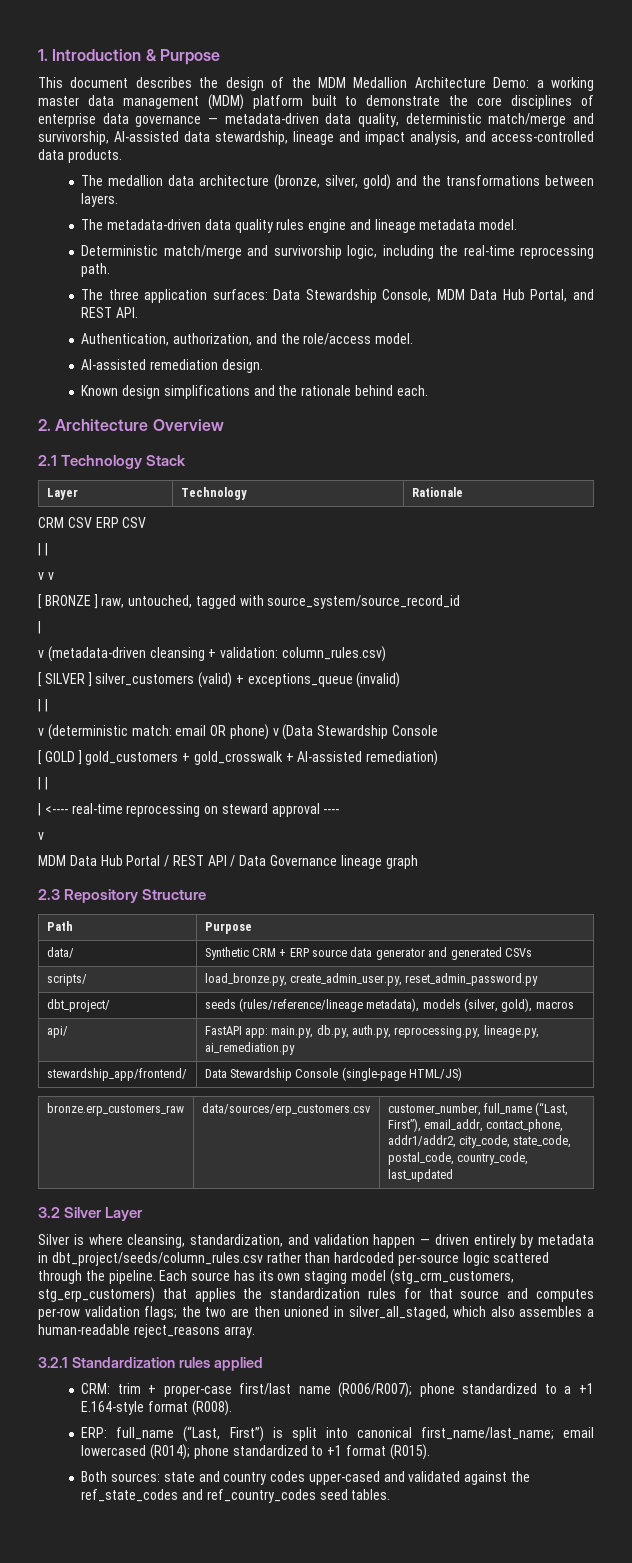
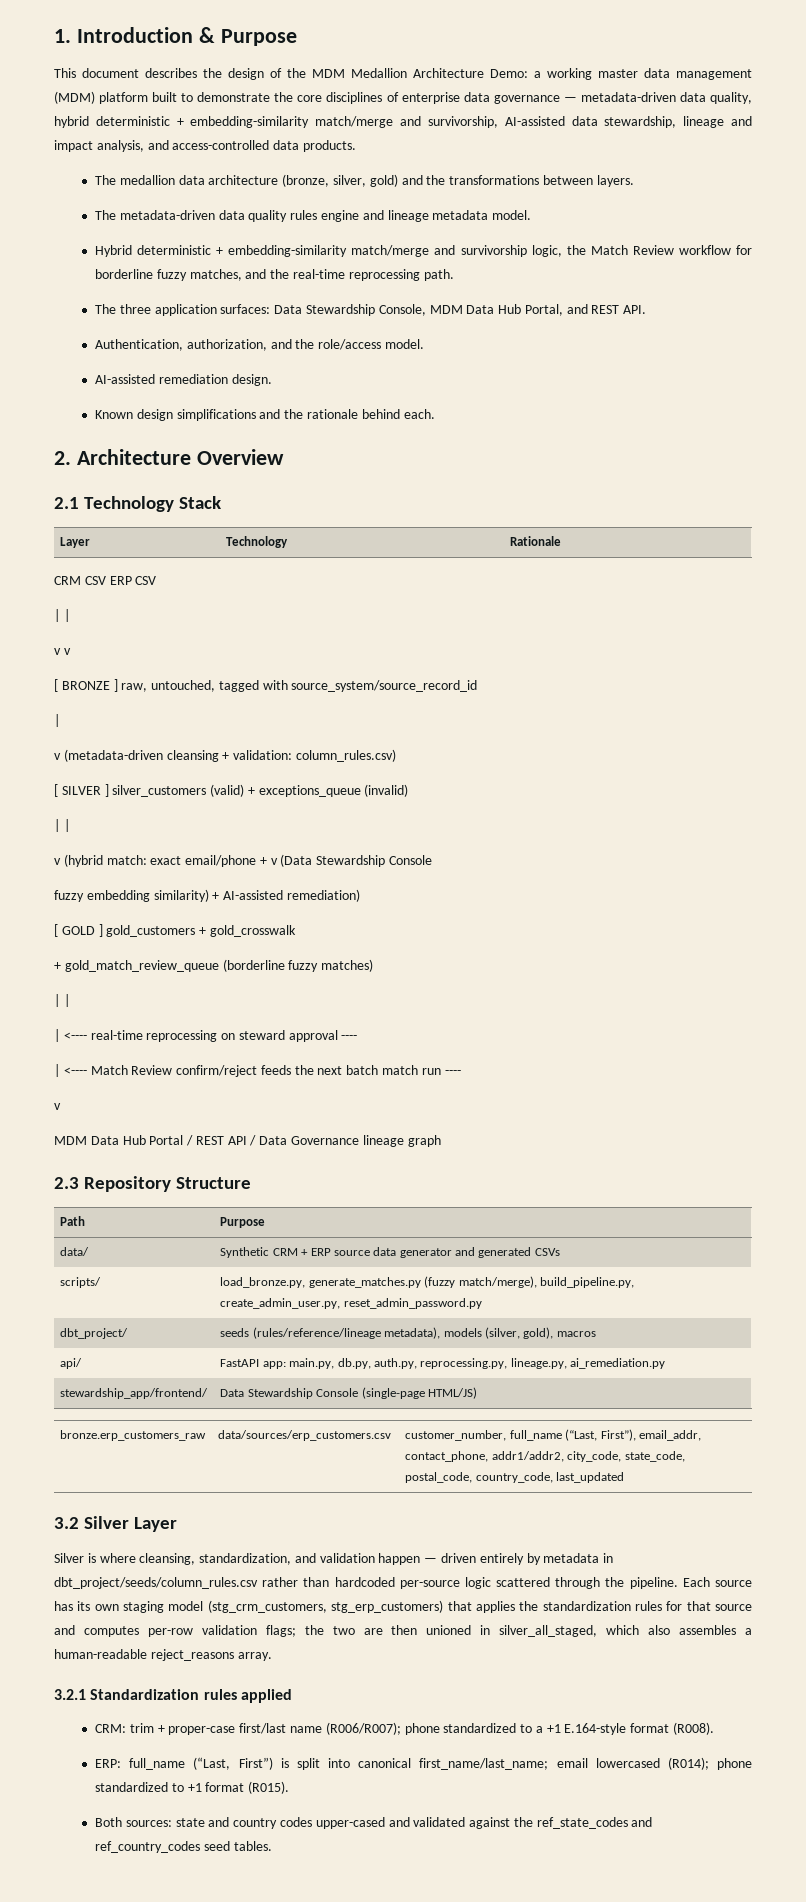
[405,113,482,124] deterministic -> [54,116,310,128] hybrid deterministic + embedding-similarity
[81,245,434,259] Deterministic match/merge and survivorship logic, including -> [95,245,752,257] [95,269,267,281] Hybrid deterministic + embedding-similarity match/merge and survivorship logic, the Match Review workflow for borderline fuzzy matches, and
[47,724,269,740] (deterministic match: email OR phone) -> [63,854,267,867] (hybrid match: exact email/phone +
(439, 730) none -> [54,889,360,902] // fuzzy embedding similarity) + AI-assisted remediation)
[285,750,439,766] + AI-assisted remediation) -> [54,959,374,972] // + gold_match_review_queue (borderline fuzzy matches)
(340, 811) none -> [54,1064,461,1077] // | <---- Match Review confirm/reject feeds the next batch match run ----
(287, 979) none -> [308,1276,634,1288] generate_matches.py (fuzzy match/merge), build_pipeline.py,

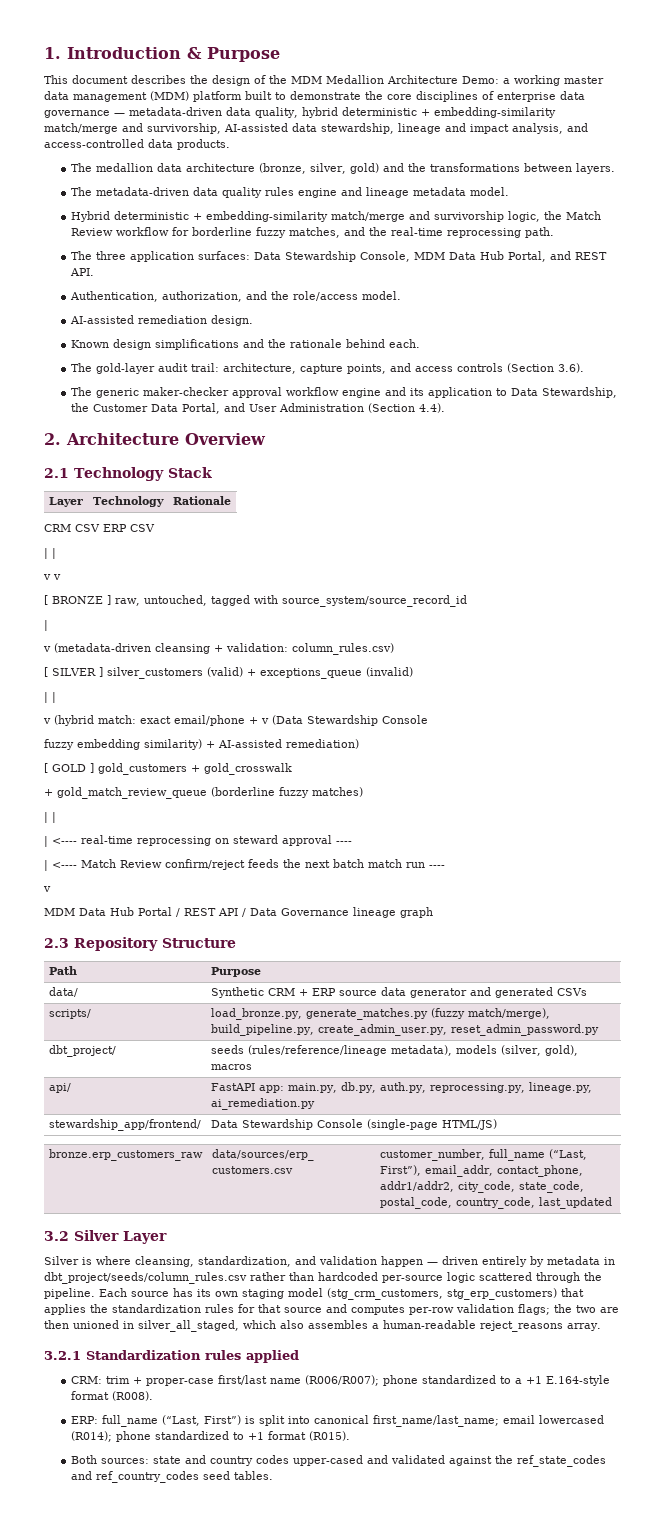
(435, 414) none -> [70,363,584,374] [70,387,617,398] [70,403,445,414] // The gold-layer audit trail: architecture, capture points, and access controls (Section 3.6). // The generic maker-checker approval workflow engine and its application to Data Stewardship, the Customer Data Portal, and User Administration (Section 4.4).

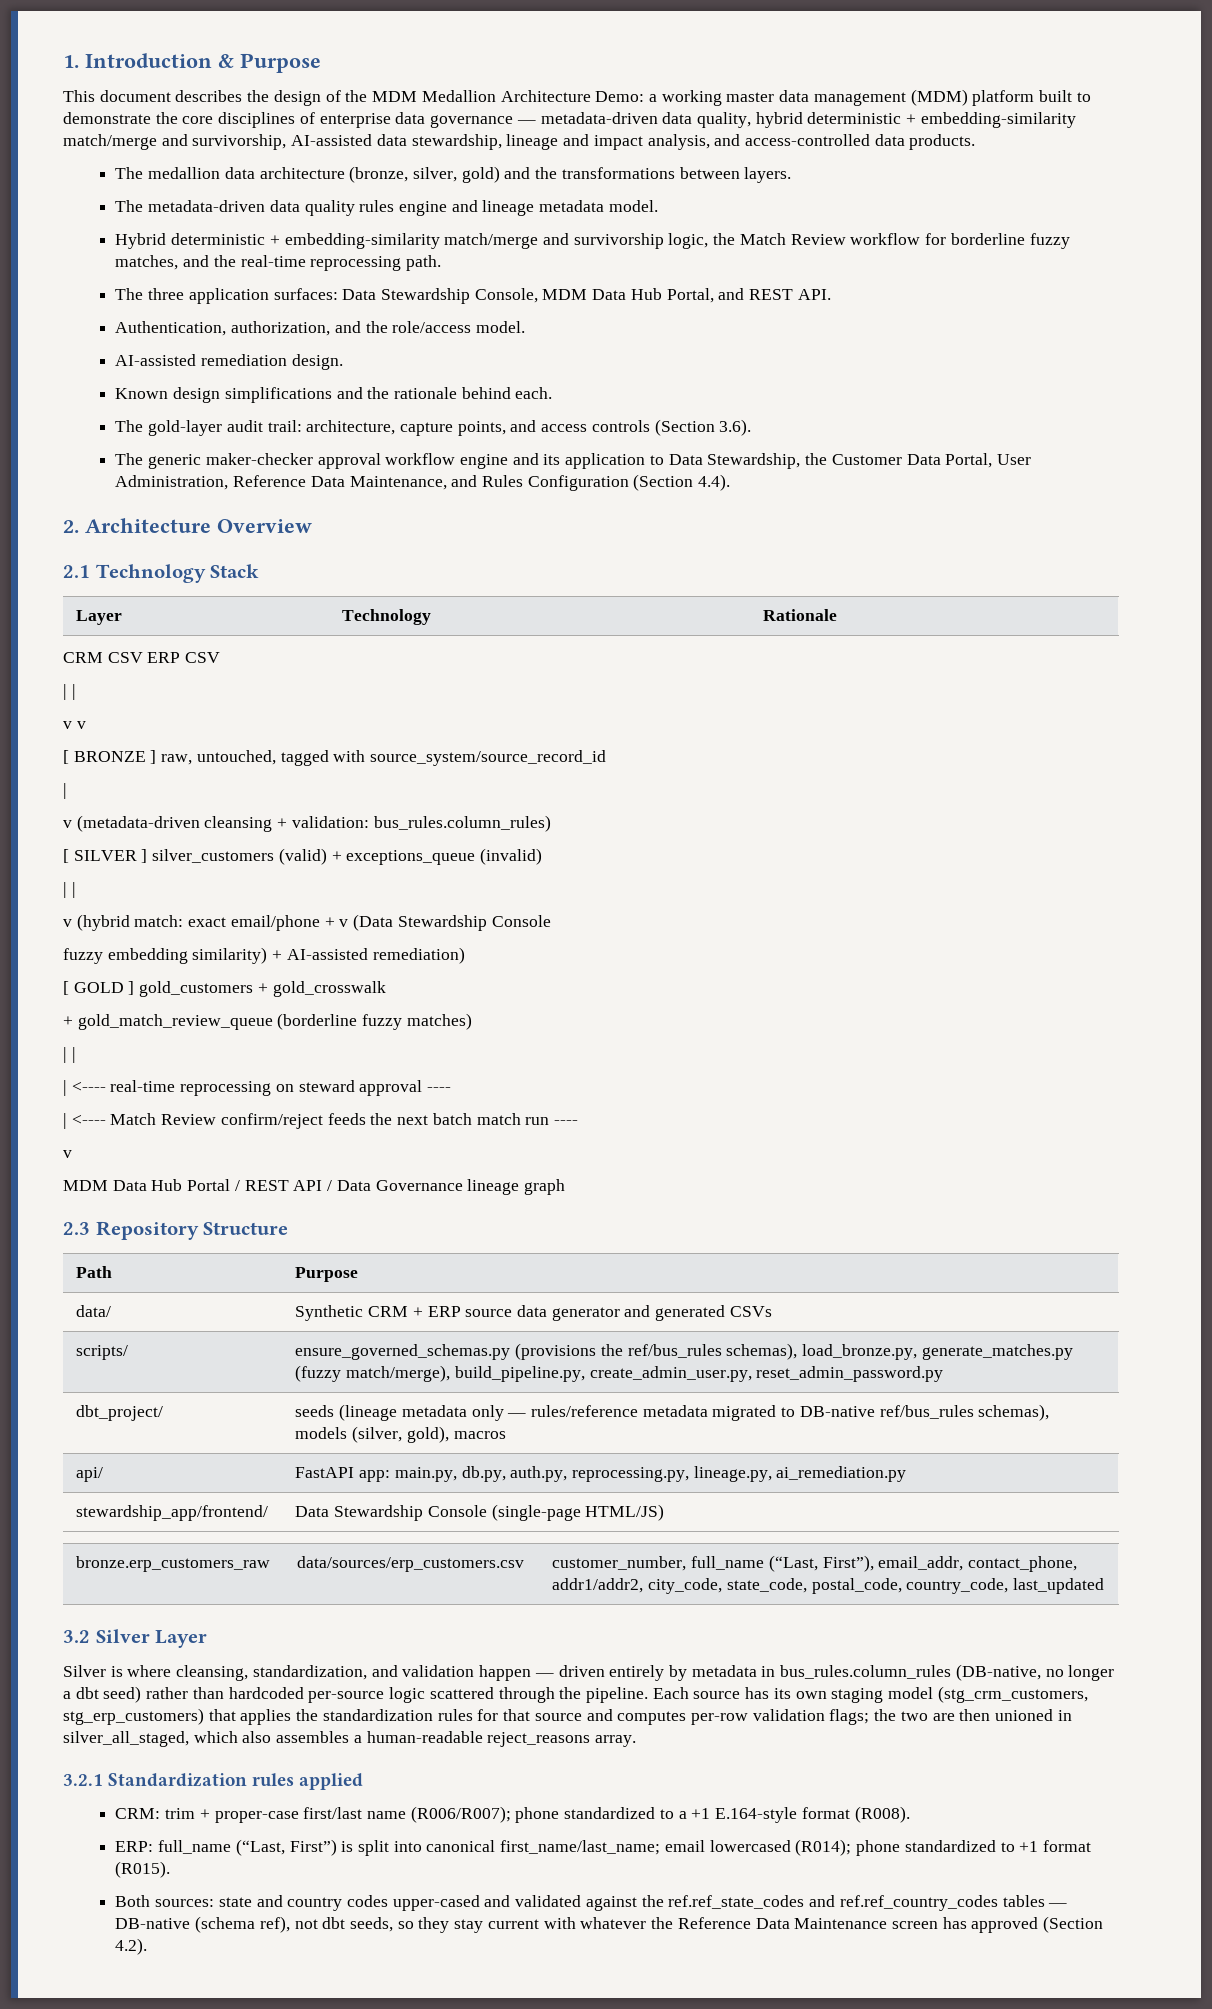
[223,403,364,412] and User Administration -> [997,454,1032,465] [115,475,629,491] User Administration, Reference Data Maintenance, and Rules Configuration
[292,643,394,655] column_rules.csv) -> [373,815,551,832] bus_rules.column_rules)
(91, 1014) none -> [295,1343,798,1360] ensure_governed_schemas.py (provisions the ref/bus_rules schemas),
[247,1045,452,1056] (rules/reference/lineage metadata), -> [339,1404,1050,1421] (lineage metadata only — rules/reference metadata migrated to DB-native ref/bus_rules schemas),
[44,1272,247,1284] dbt_project/seeds/column_rules.csv -> [780,1664,1115,1681] [63,1686,142,1703] bus_rules.column_rules (DB-native, no longer a dbt seed)
[516,1455,606,1467] [70,1471,273,1483] ref_state_codes and ref_country_codes seed tables. -> [668,1895,1068,1911] [115,1916,1104,1933] [115,1938,148,1955] ref.ref_state_codes and ref.ref_country_codes tables — DB-native (schema ref), not dbt seeds, so they stay current with whatever the Reference Data Maintenance screen has approved (Section 4.2).

